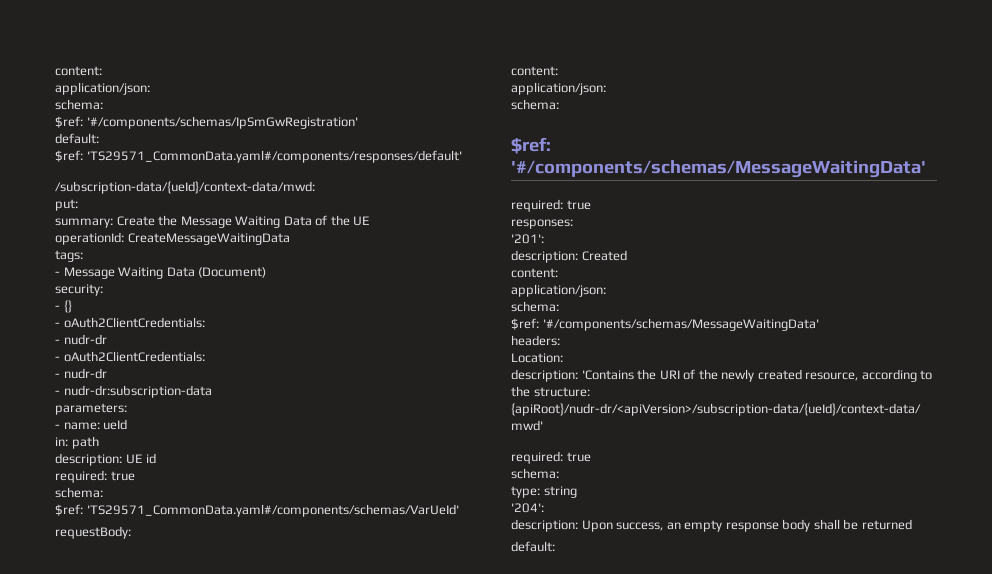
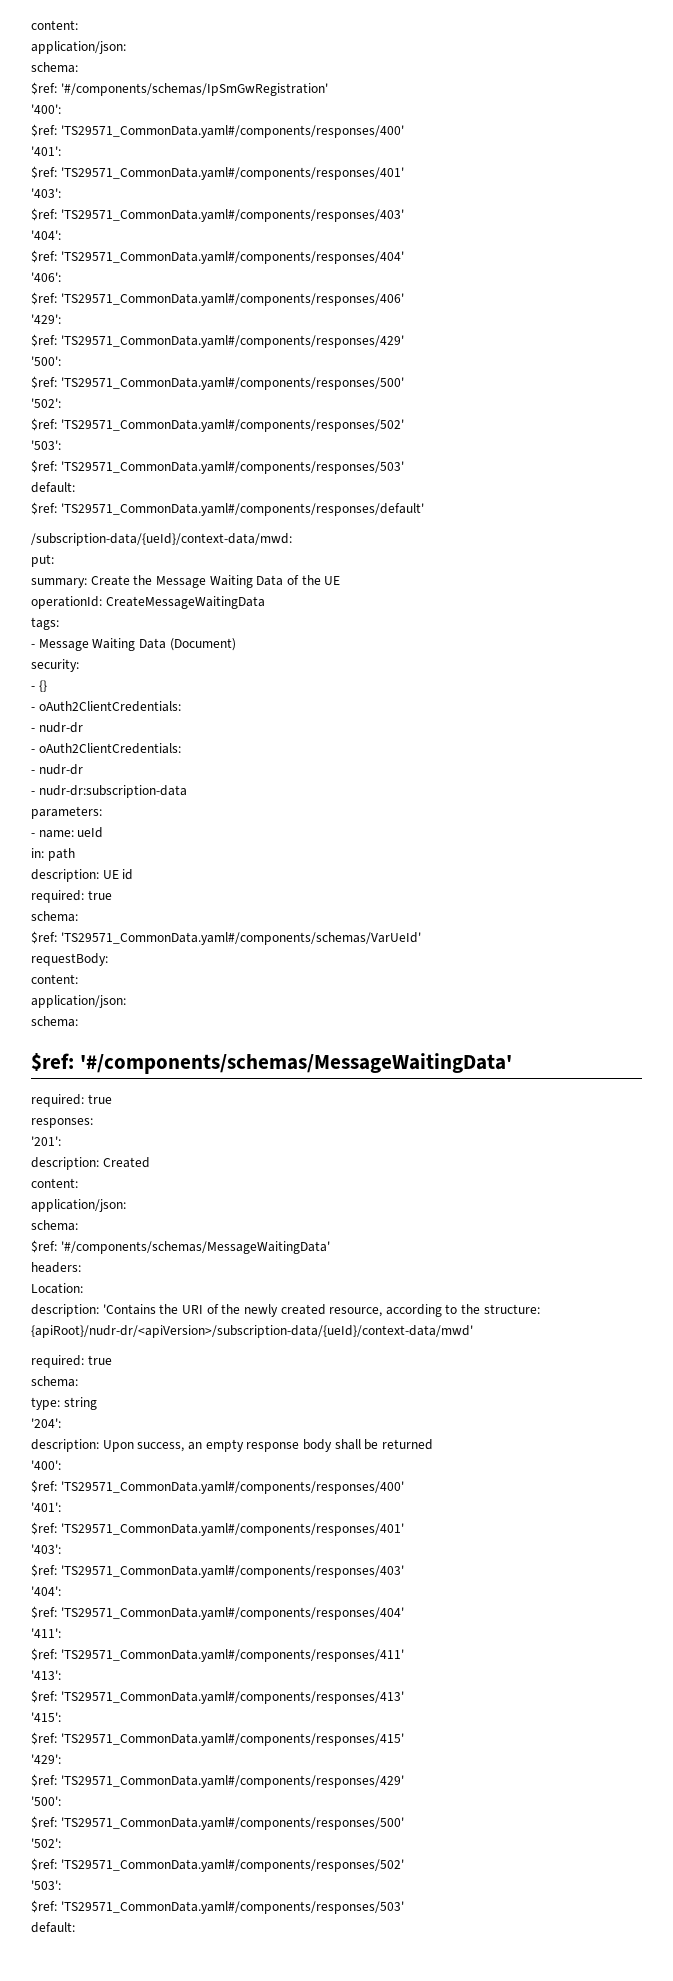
(358, 122) none -> [31,104,61,114] [31,124,404,138] [31,146,61,156] [31,166,404,180] [31,188,61,198] [31,208,404,222] [31,230,61,240] [31,250,404,264] [31,272,61,282] [31,292,404,306] [31,314,61,324] [31,334,404,348] [31,356,61,366] [31,376,404,390] [31,398,61,408] [31,418,404,432] [31,440,61,450] [31,460,404,474] // '400': // $ref: 'TS29571_CommonData.yaml#/components/responses/400' // '401': // $ref: 'TS29571_CommonData.yaml#/components/responses/401' // '403': // $ref: 'TS29571_CommonData.yaml#/components/responses/403' // '404': // $ref: 'TS29571_CommonData.yaml#/components/responses/404' // '406': // $ref: 'TS29571_CommonData.yaml#/components/responses/406' // '429': // $ref: 'TS29571_CommonData.yaml#/components/responses/429' // '500': // $ref: 'TS29571_CommonData.yaml#/components/responses/500' // '502': // $ref: 'TS29571_CommonData.yaml#/components/responses/502' // '503': // $ref: 'TS29571_CommonData.yaml#/components/responses/503'
(912, 524) none -> [31,1460,61,1470] [31,1480,404,1494] [31,1502,61,1512] [31,1522,404,1536] [31,1544,61,1554] [31,1564,404,1578] [31,1586,61,1596] [31,1606,404,1620] [31,1628,61,1638] [31,1648,404,1662] [31,1670,61,1680] [31,1690,404,1704] [31,1712,61,1722] [31,1732,404,1746] [31,1754,61,1764] [31,1774,404,1788] [31,1796,61,1806] [31,1816,404,1830] [31,1838,61,1848] [31,1858,404,1872] [31,1880,61,1890] [31,1900,404,1914] // '400': // $ref: 'TS29571_CommonData.yaml#/components/responses/400' // '401': // $ref: 'TS29571_CommonData.yaml#/components/responses/401' // '403': // $ref: 'TS29571_CommonData.yaml#/components/responses/403' // '404': // $ref: 'TS29571_CommonData.yaml#/components/responses/404' // '411': // $ref: 'TS29571_CommonData.yaml#/components/responses/411' // '413': // $ref: 'TS29571_CommonData.yaml#/components/responses/413' // '415': // $ref: 'TS29571_CommonData.yaml#/components/responses/415' // '429': // $ref: 'TS29571_CommonData.yaml#/components/responses/429' // '500': // $ref: 'TS29571_CommonData.yaml#/components/responses/500' // '502': // $ref: 'TS29571_CommonData.yaml#/components/responses/502' // '503': // $ref: 'TS29571_CommonData.yaml#/components/responses/503'

